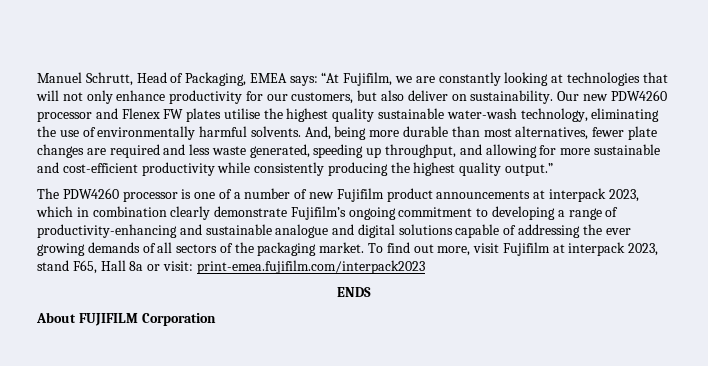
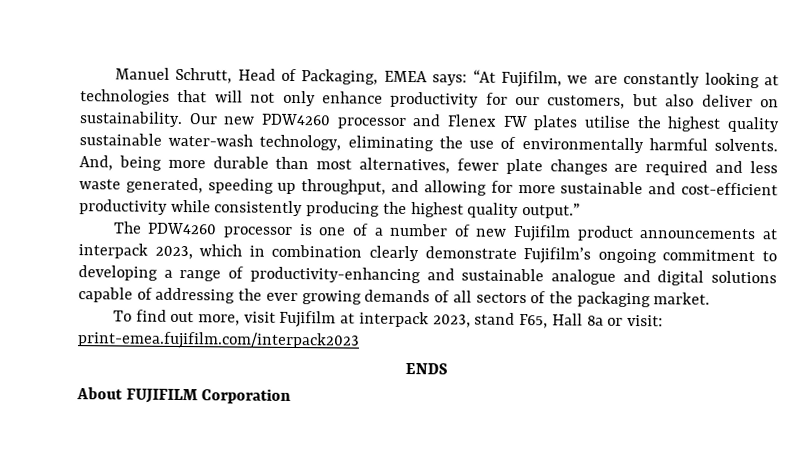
(365, 247) none -> (711, 298) //

